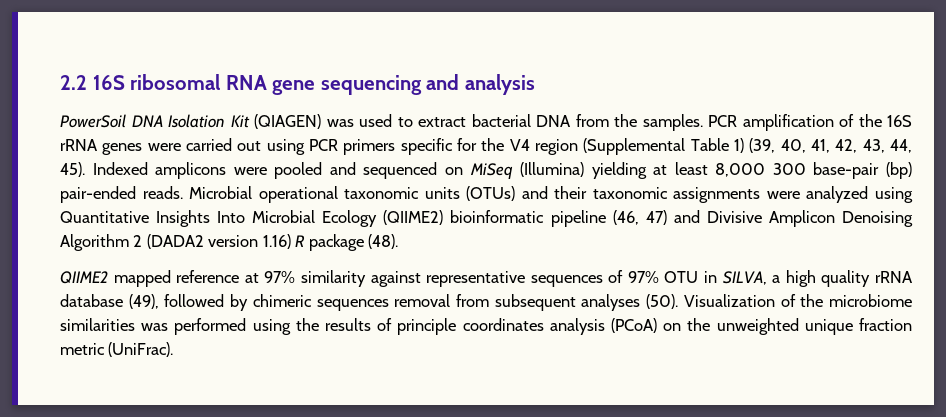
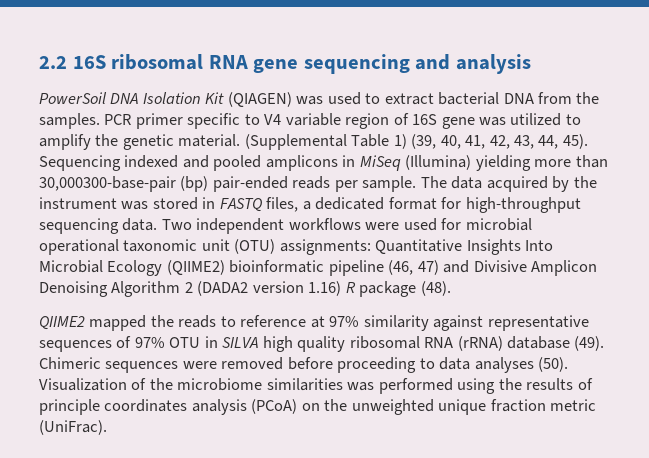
[742,114,912,131] [60,138,579,155] amplification of the 16S rRNA genes were carried out using PCR primers specific for the V4 region -> [135,113,581,129] [39,134,241,150] primer specific to V4 variable region of 16S gene was utilized to amplify the genetic material.
[92,162,912,179] [60,186,914,203] Indexed amplicons were pooled and sequenced on MiSeq (Illumina) yielding at least 8,000 300 base-pair (bp) pair-ended reads. Microbial operational taxonomic units (OTUs) and their taxonomic assignments were analyzed using -> [39,155,608,171] [39,176,597,192] [39,197,581,213] [39,218,532,234] [39,239,371,255] Sequencing indexed and pooled amplicons in MiSeq (Illumina) yielding more than 30,000300-base-pair (bp) pair-ended reads per sample. The data acquired by the instrument was stored in FASTQ files, a dedicated format for high-throughput sequencing data. Two independent workflows were used for microbial operational taxonomic unit (OTU) assignments:
(171, 278) none -> [150,315,236,328] the reads to
[722,270,913,287] [60,294,576,311] SILVA, a high quality rRNA database (49), followed by chimeric sequences removal from subsequent -> [222,336,605,352] [39,357,471,373] SILVA high quality ribosomal RNA (rRNA) database (49). Chimeric sequences were removed before proceeding to data

